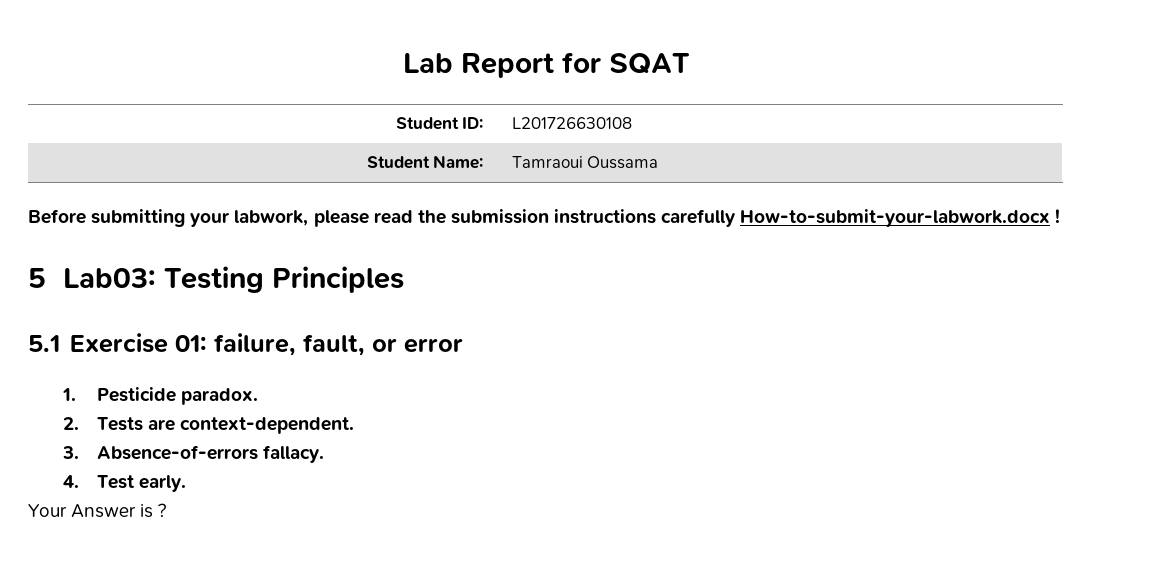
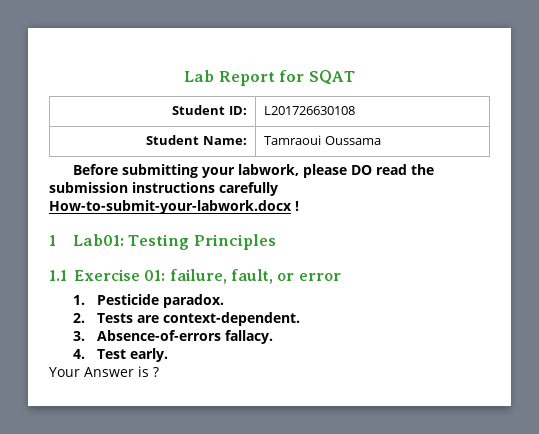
(369, 218) none -> [351,165,373,175] DO
[28,268,156,288] 5 Lab03: -> [49,234,125,246] 1 Lab01:
[28,335,60,352] 5.1 -> [49,270,67,281] 1.1

